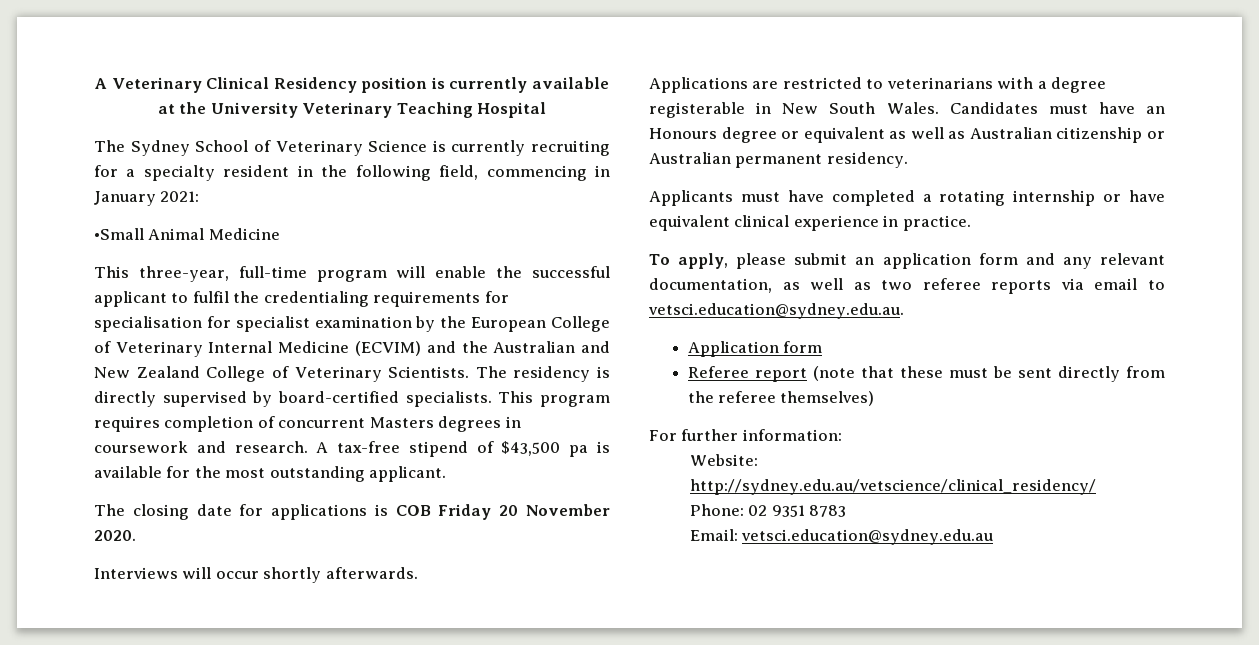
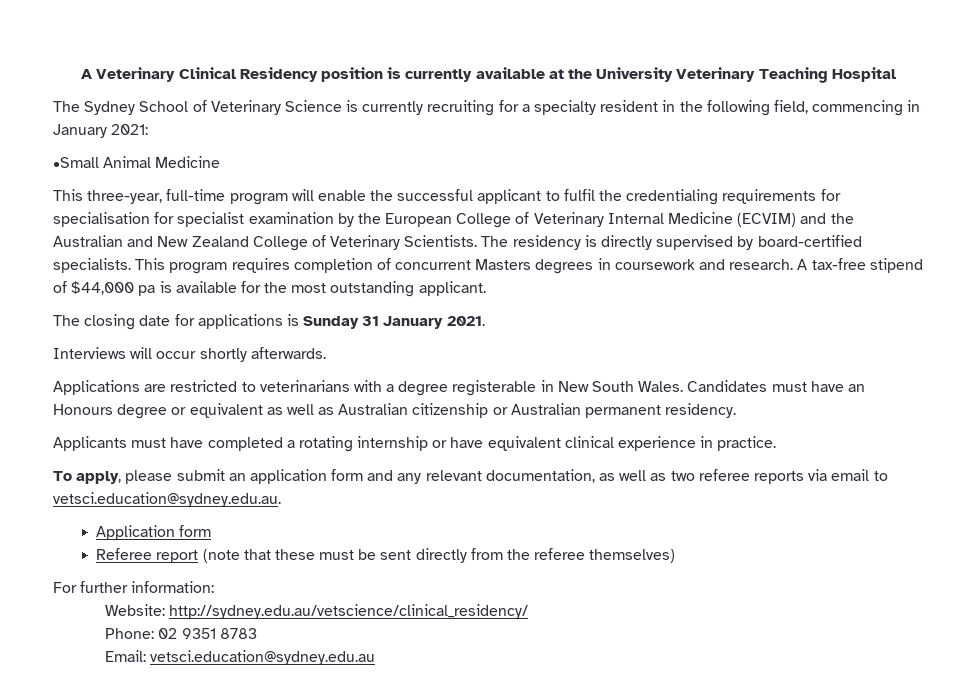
[501,441,561,456] $43,500 -> [71,281,135,295] $44,000
[395,504,610,520] [94,530,136,541] COB Friday 20 November 2020. -> [303,316,485,329] Sunday 31 January 2021.

